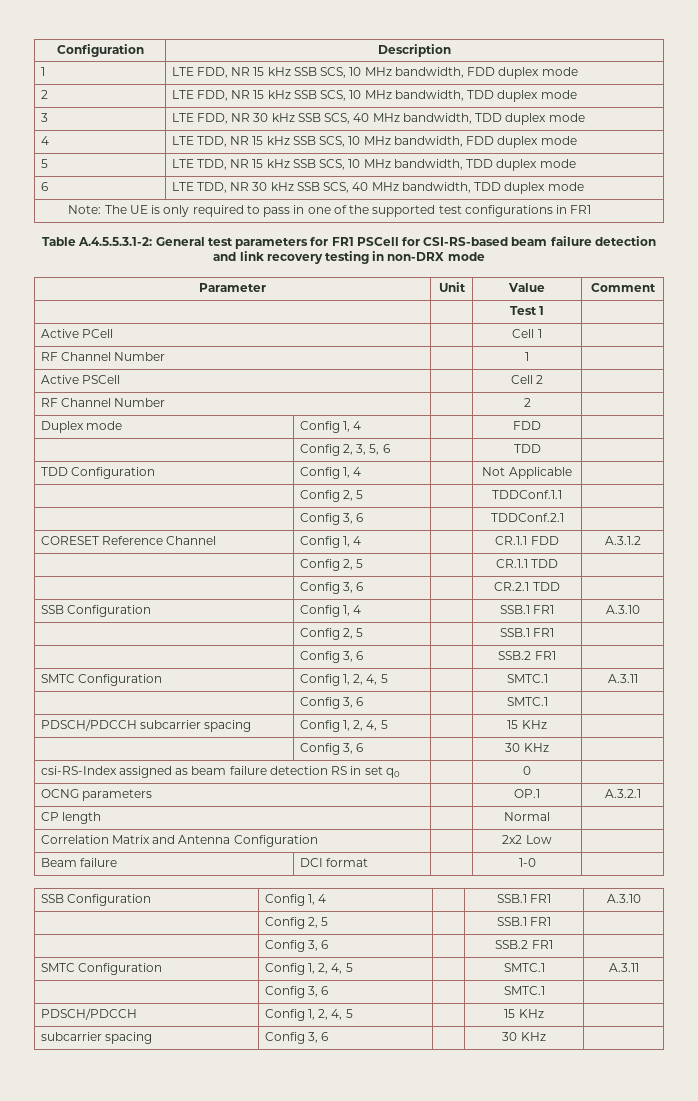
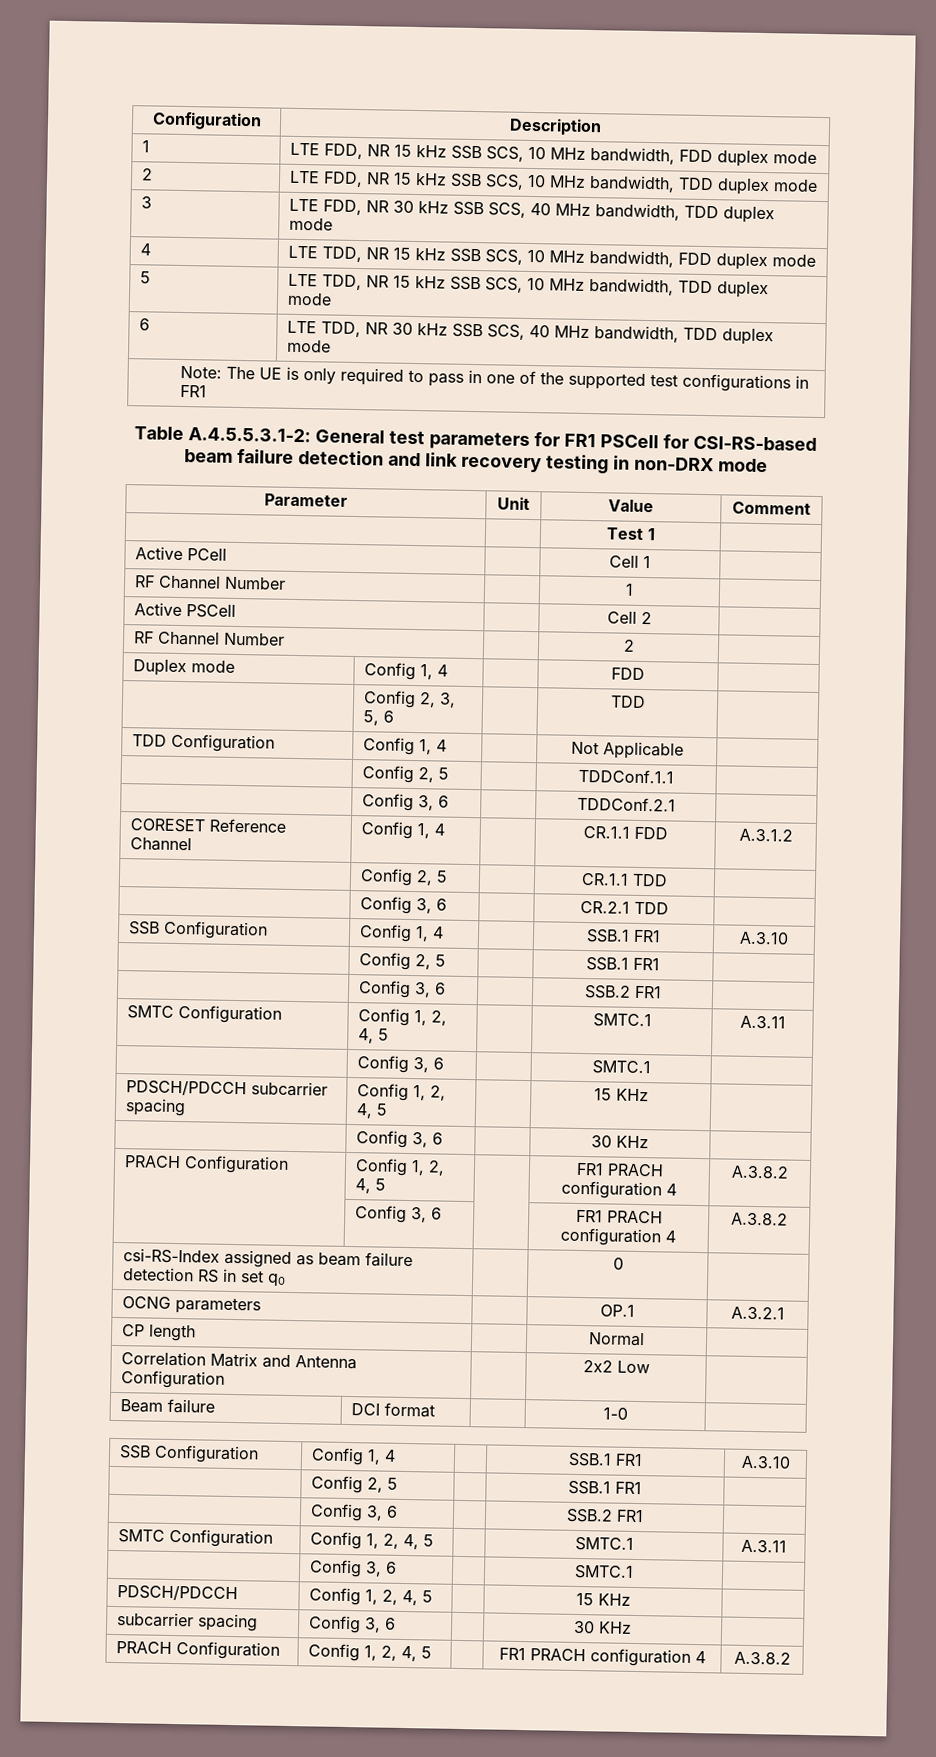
(549, 747) none -> [124,1155,290,1174] [355,1158,446,1177] [355,1178,387,1194] [575,1162,664,1177] [561,1180,677,1200] [731,1165,789,1179] [355,1205,443,1223] [575,1209,663,1224] [560,1227,676,1247] [731,1212,788,1226] // PRACH Configuration | Config 1, 2, 4, 5 | | FR1 PRACH configuration 4 | A.3.8.2 // | Config 3, 6 | | FR1 PRACH configuration 4 | A.3.8.2
(546, 1036) none -> [116,1641,281,1660] [308,1643,433,1662] [498,1647,706,1667] [733,1651,791,1665] // PRACH Configuration | Config 1, 2, 4, 5 | | FR1 PRACH configuration 4 | A.3.8.2

